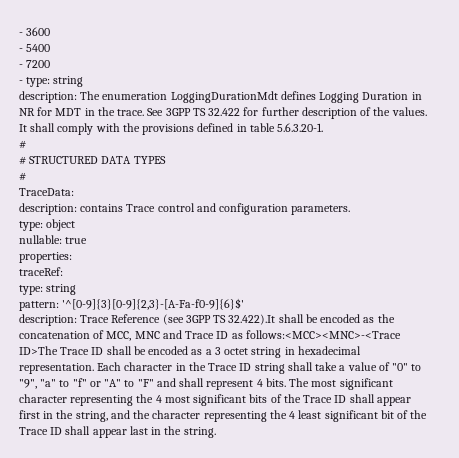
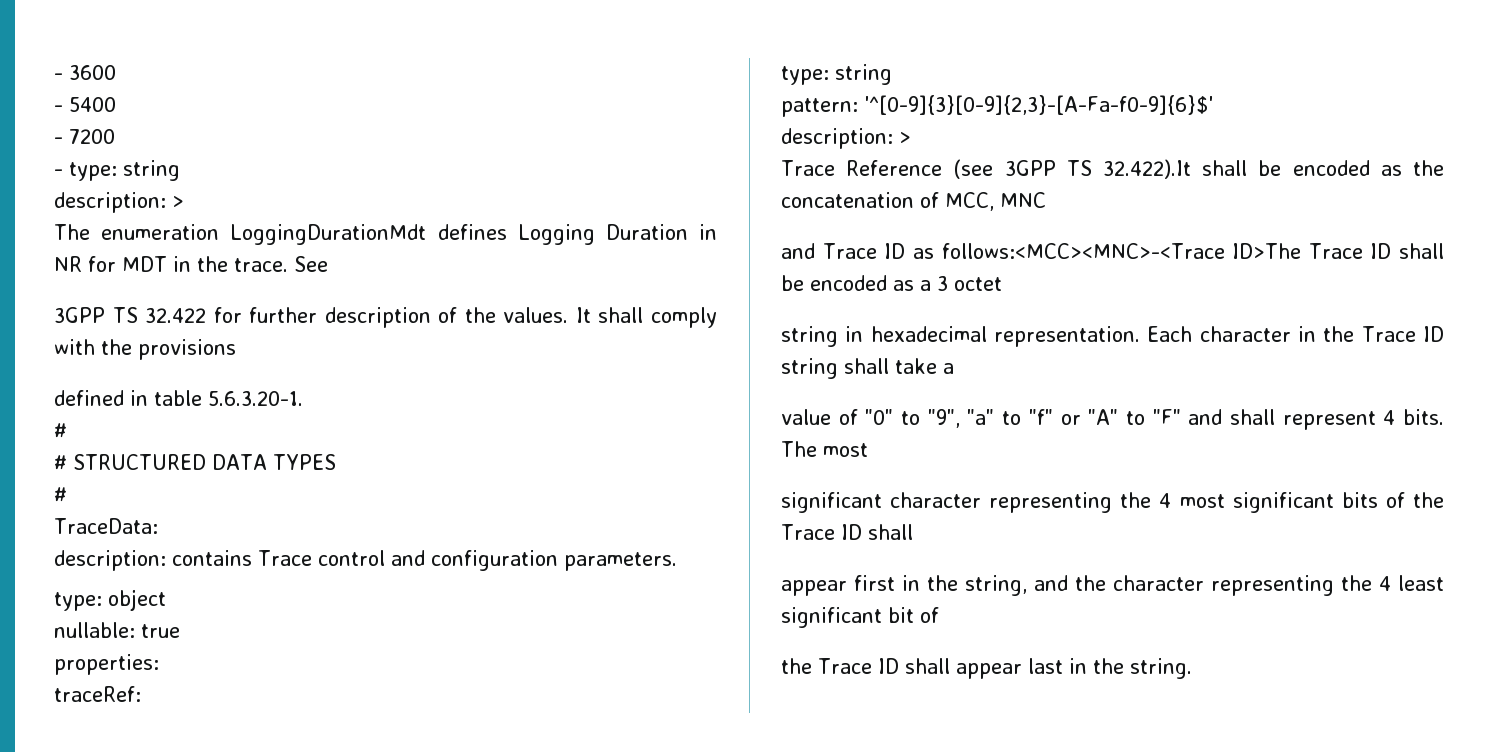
(77, 97) none -> [172,196,184,208] > //
(164, 112) none -> (328, 264) //
(195, 129) none -> (236, 349) //
(77, 320) none -> [899,132,911,144] > //
(160, 335) none -> (1046, 200) //
(249, 351) none -> (1002, 284) //
(346, 368) none -> (954, 368) //
(337, 383) none -> (868, 450) //
(375, 398) none -> (913, 532) //
(409, 414) none -> (939, 615) //

